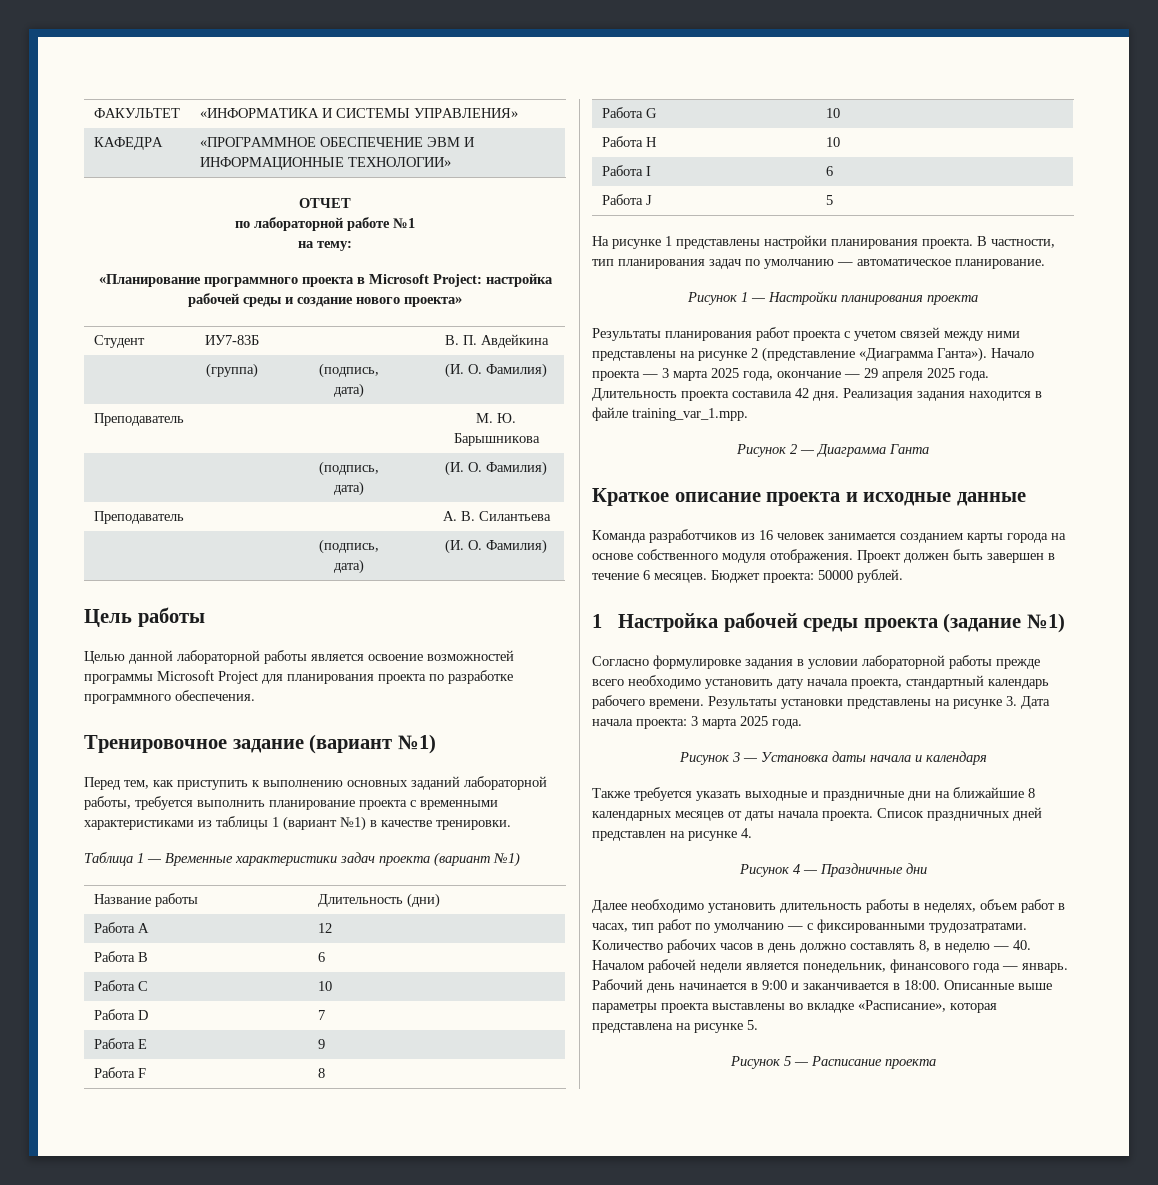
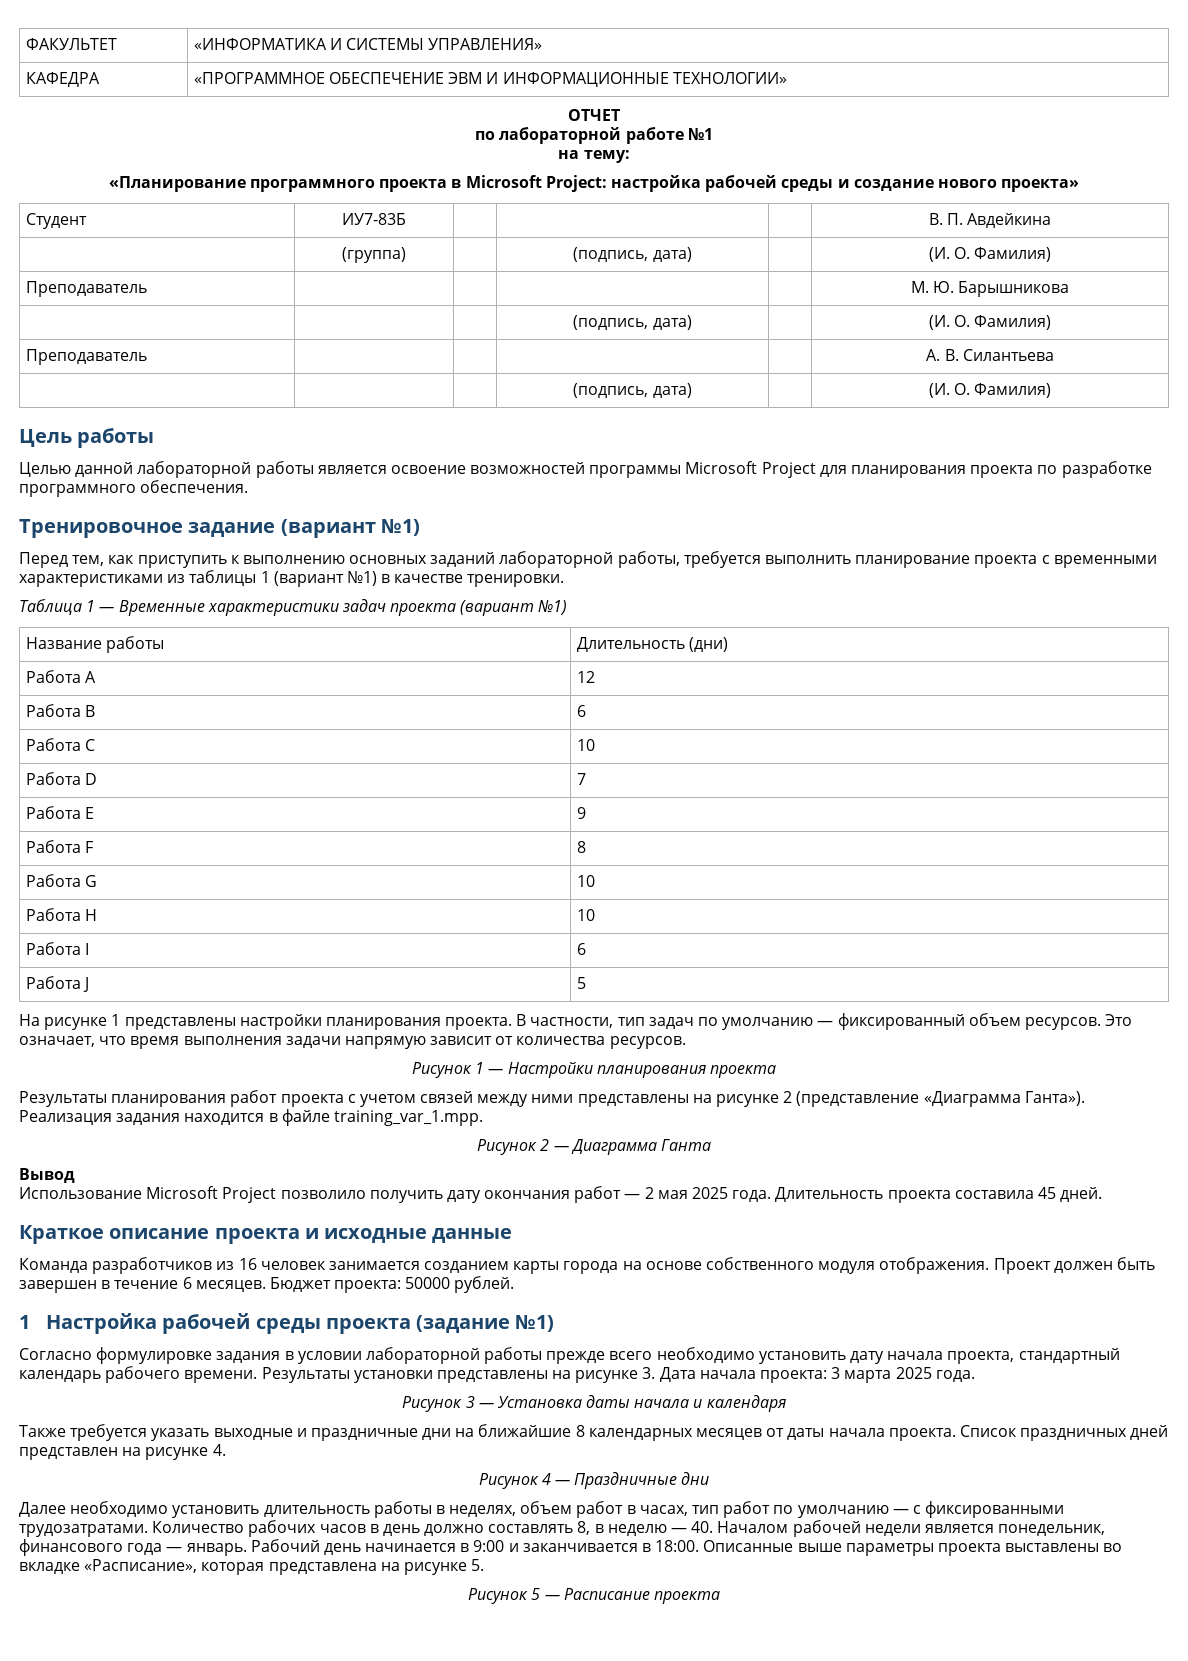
[618,259,705,269] планирования -> (645, 1021) none
[857,259,1045,269] автоматическое планирование. -> [837,1013,1133,1030] [19,1036,686,1049] фиксированный объем ресурсов. Это означает, что время выполнения задачи напрямую зависит от количества ресурсов.
[991,348,1034,358] [592,368,989,381] [592,388,839,401] Начало проекта — 3 марта 2025 года, окончание — 29 апреля 2025 года. Длительность проекта составила 42 дня. -> (1085, 1098) none
(929, 449) none -> [19,1168,75,1183] [19,1186,1103,1203] // Вывод // Использование Microsoft Project позволило получить дату окончания работ — 2 мая 2025 года. Длительность проекта составила 45 дней.

